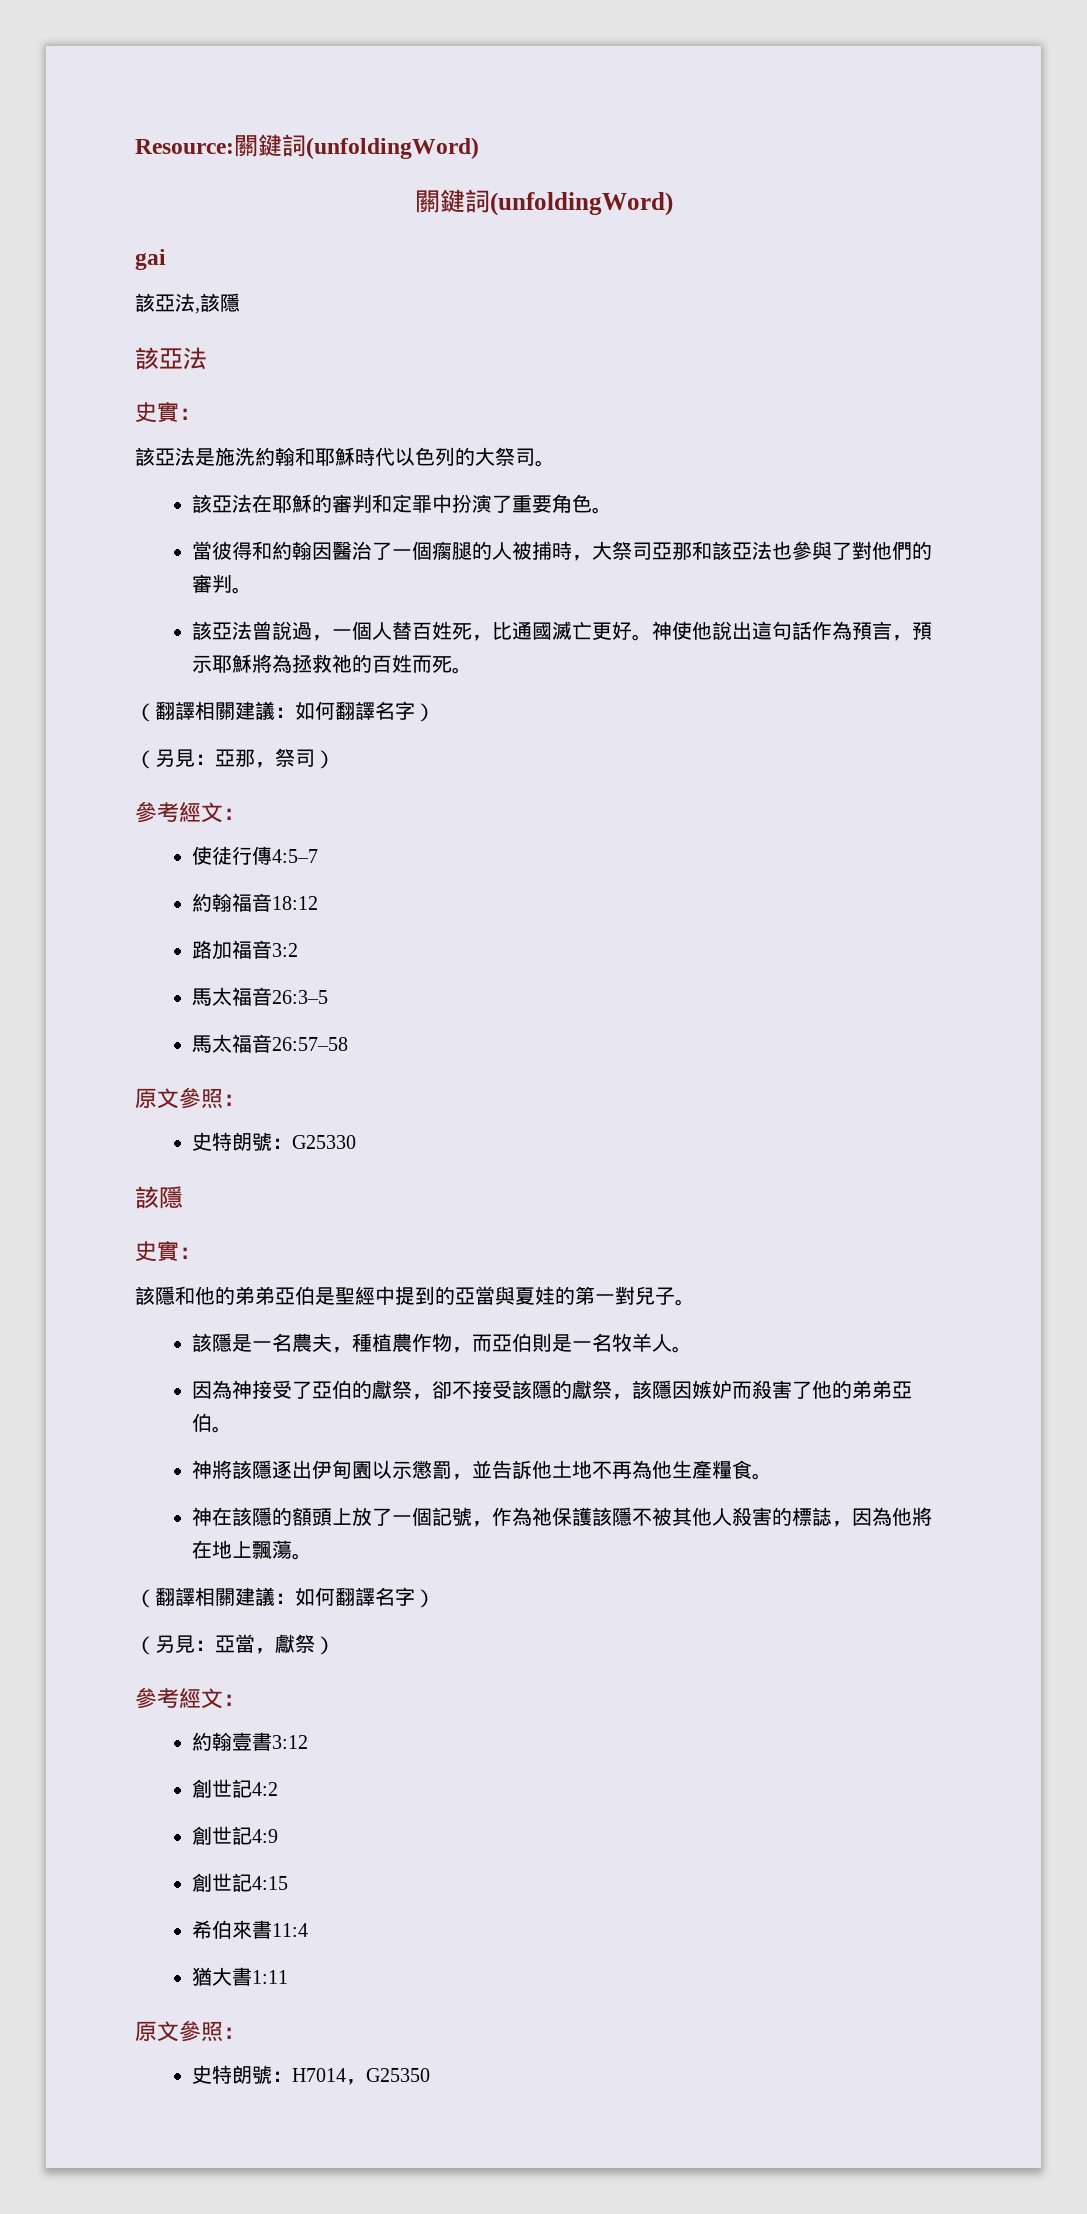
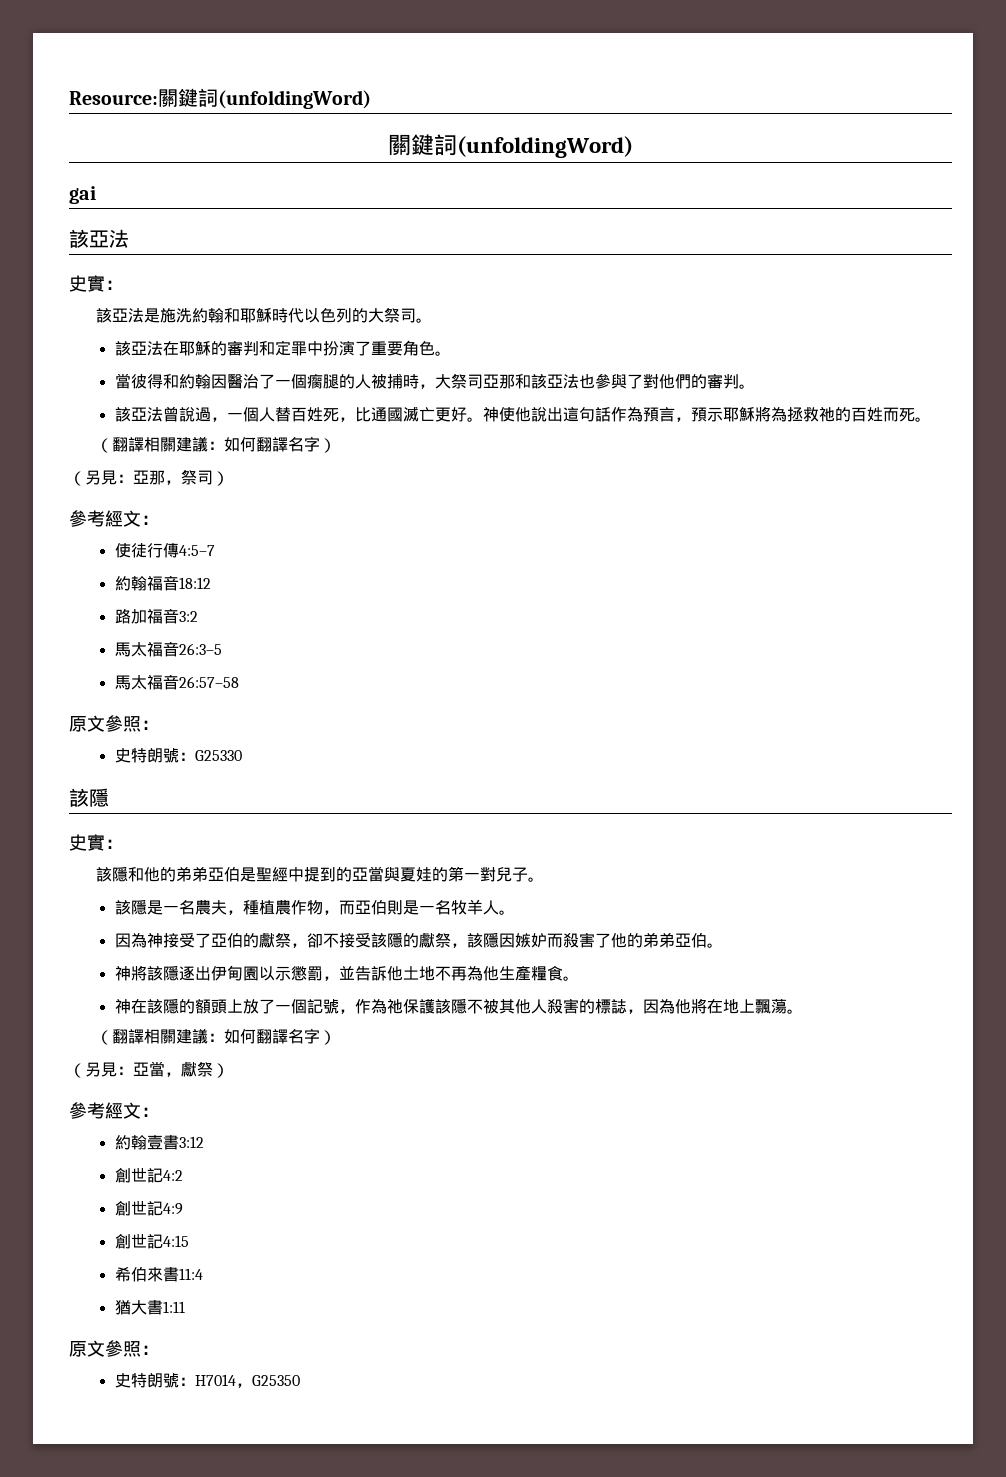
[135,293,240,314] // 該亞法,該隱 -> (96, 195) none

